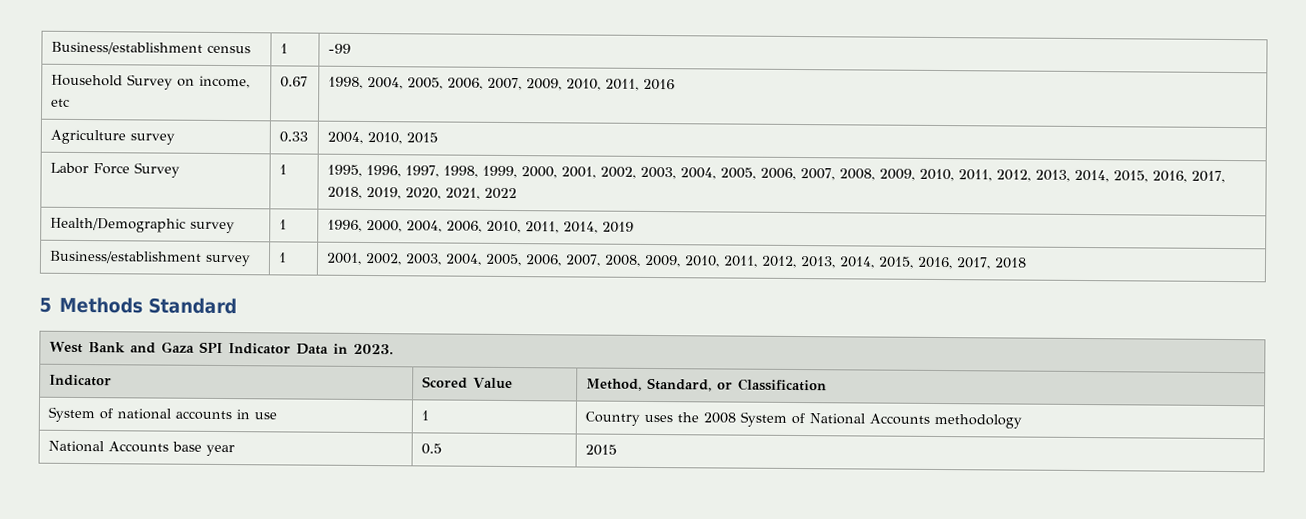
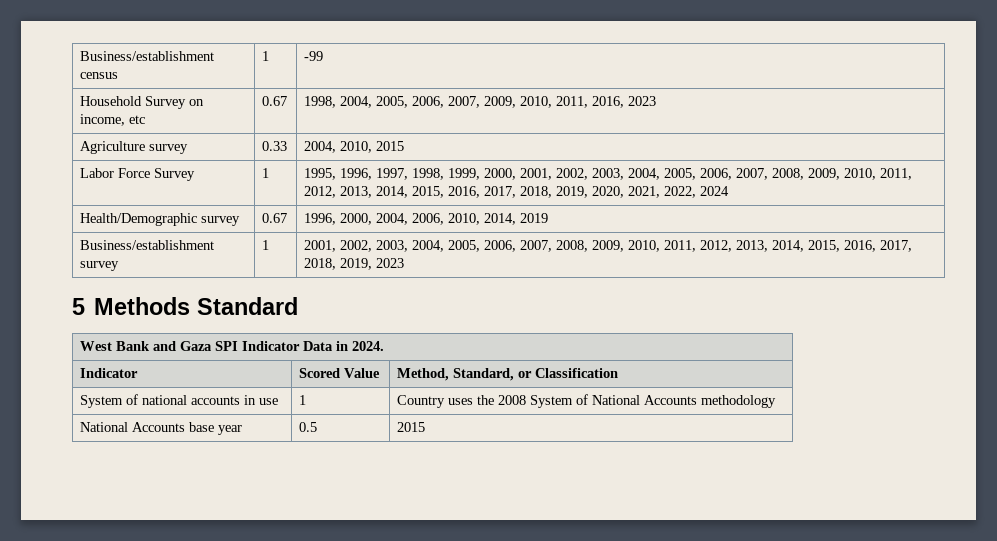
[642,78,675,91] 2016 -> [591,96,656,108] 2016, 2023
[483,187,517,200] 2022 -> [663,186,729,198] 2022, 2024
[278,219,287,230] 1 -> [261,213,287,223] 0.67
[524,221,559,234] 2011, -> (480, 219) none
[993,257,1027,269] 2018 -> [303,258,404,270] 2018, 2019, 2023
[352,343,394,355] 2023. -> [351,341,384,351] 2024.

